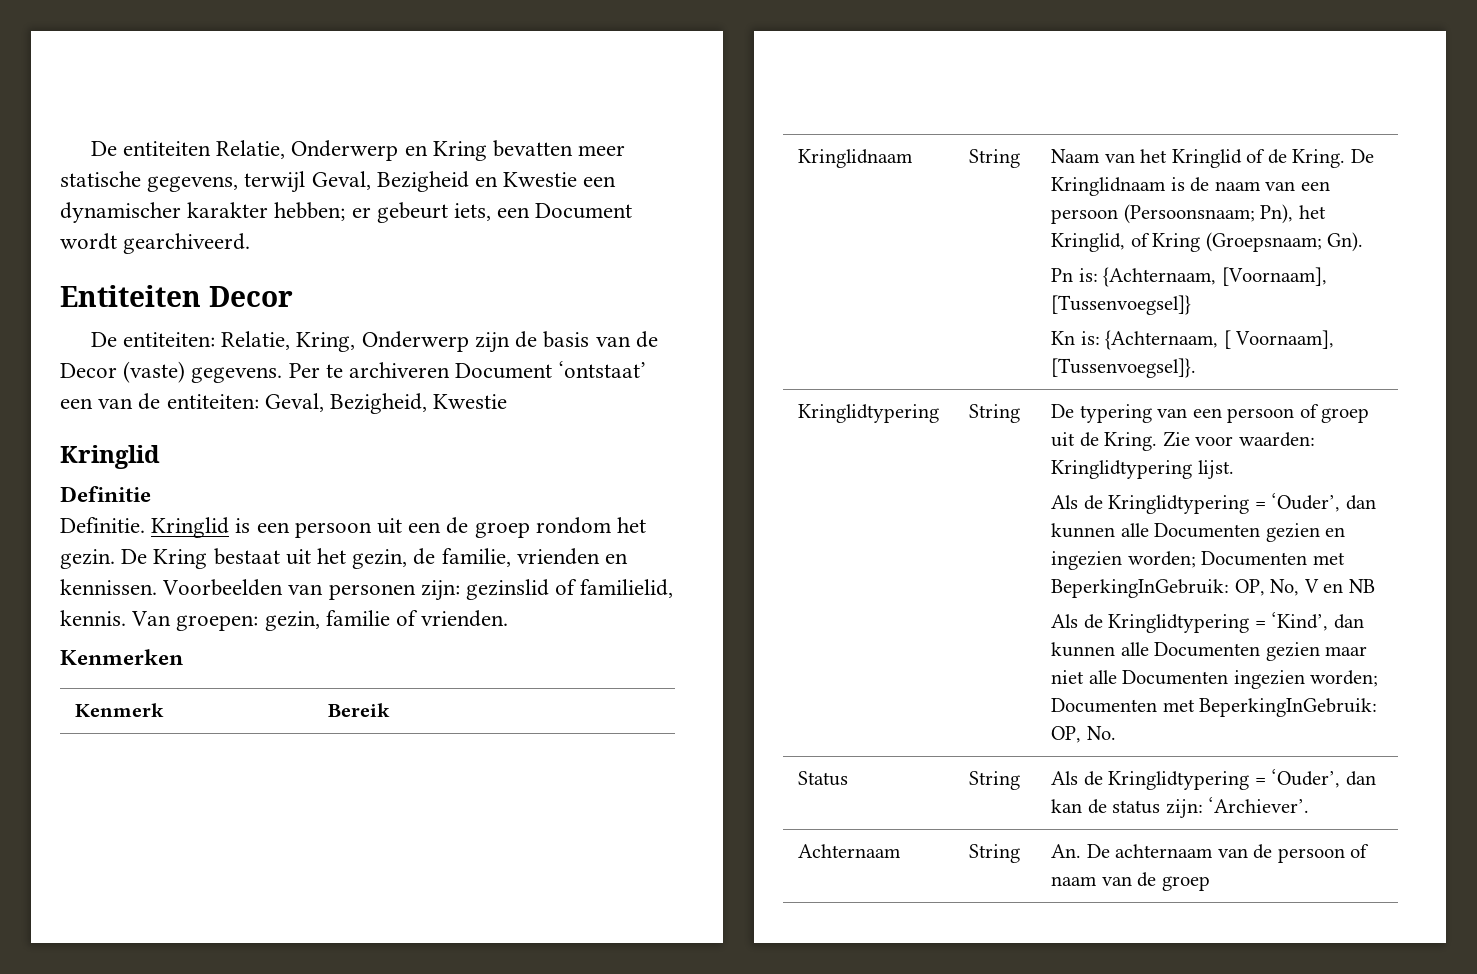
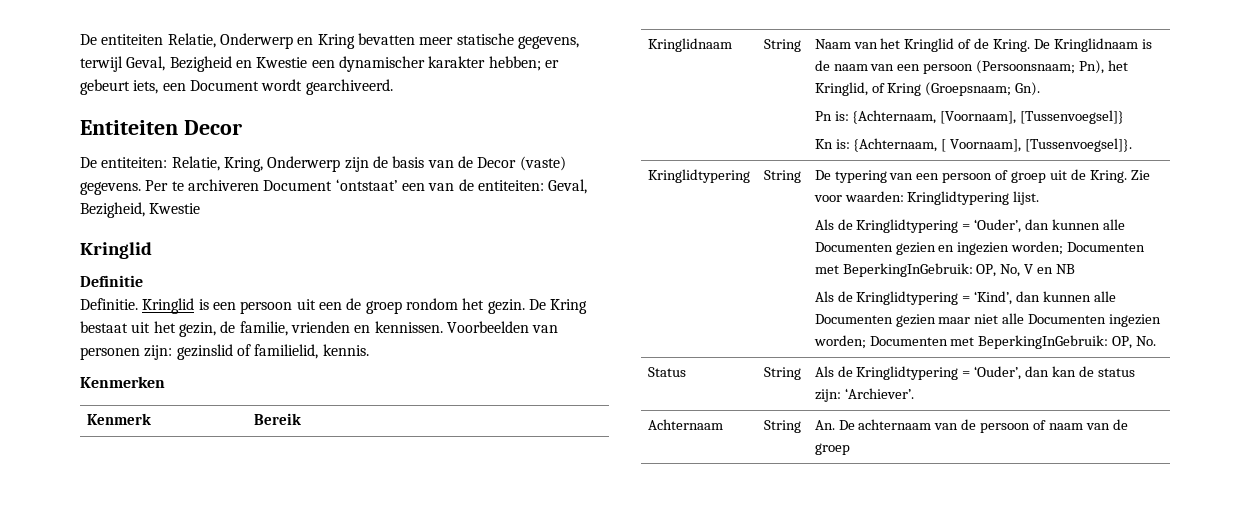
[131,610,509,631] Van groepen: gezin, familie of vrienden. -> (369, 350) none

